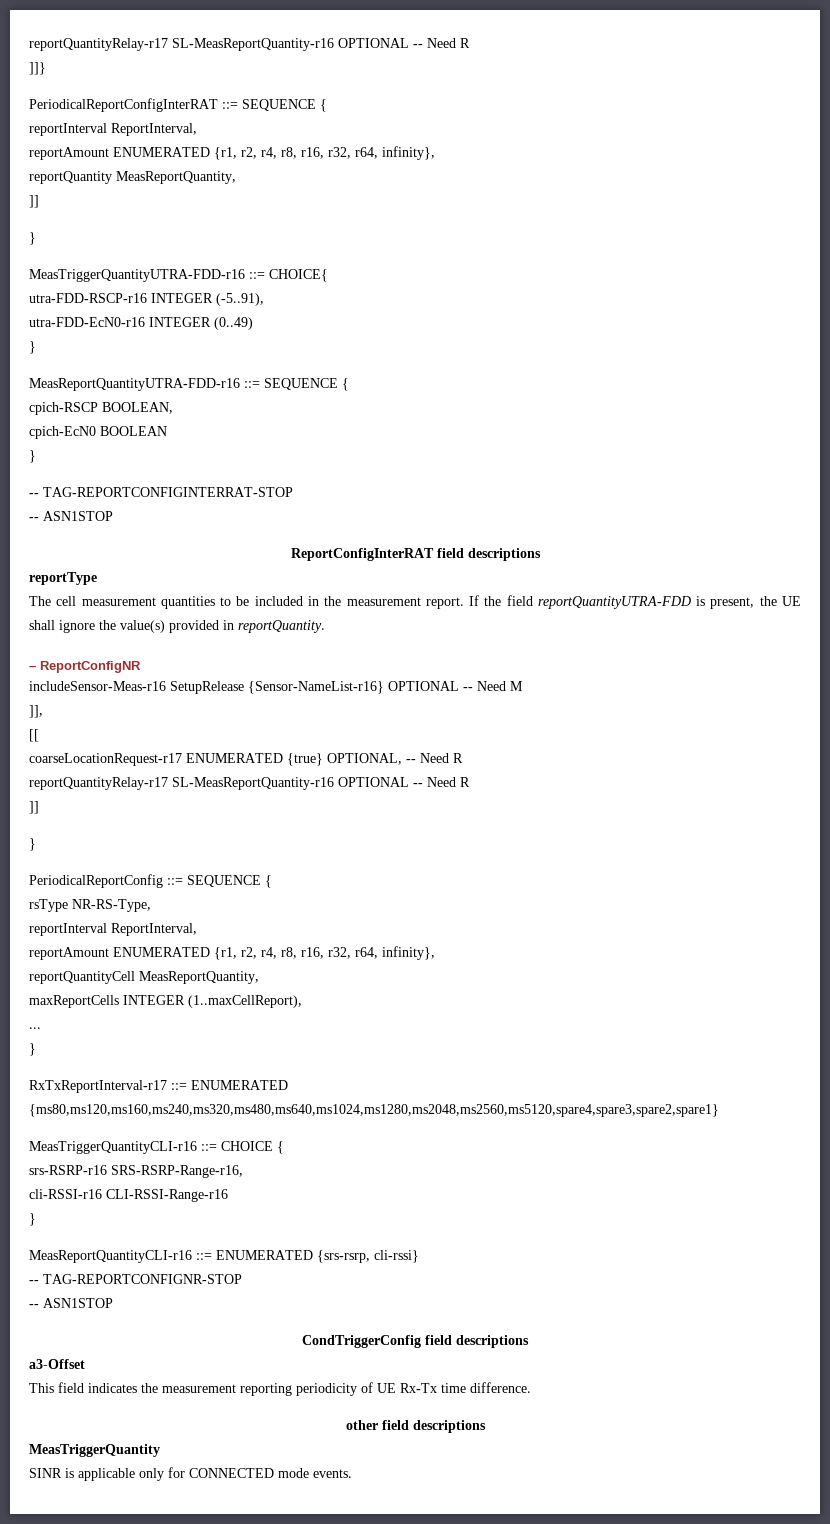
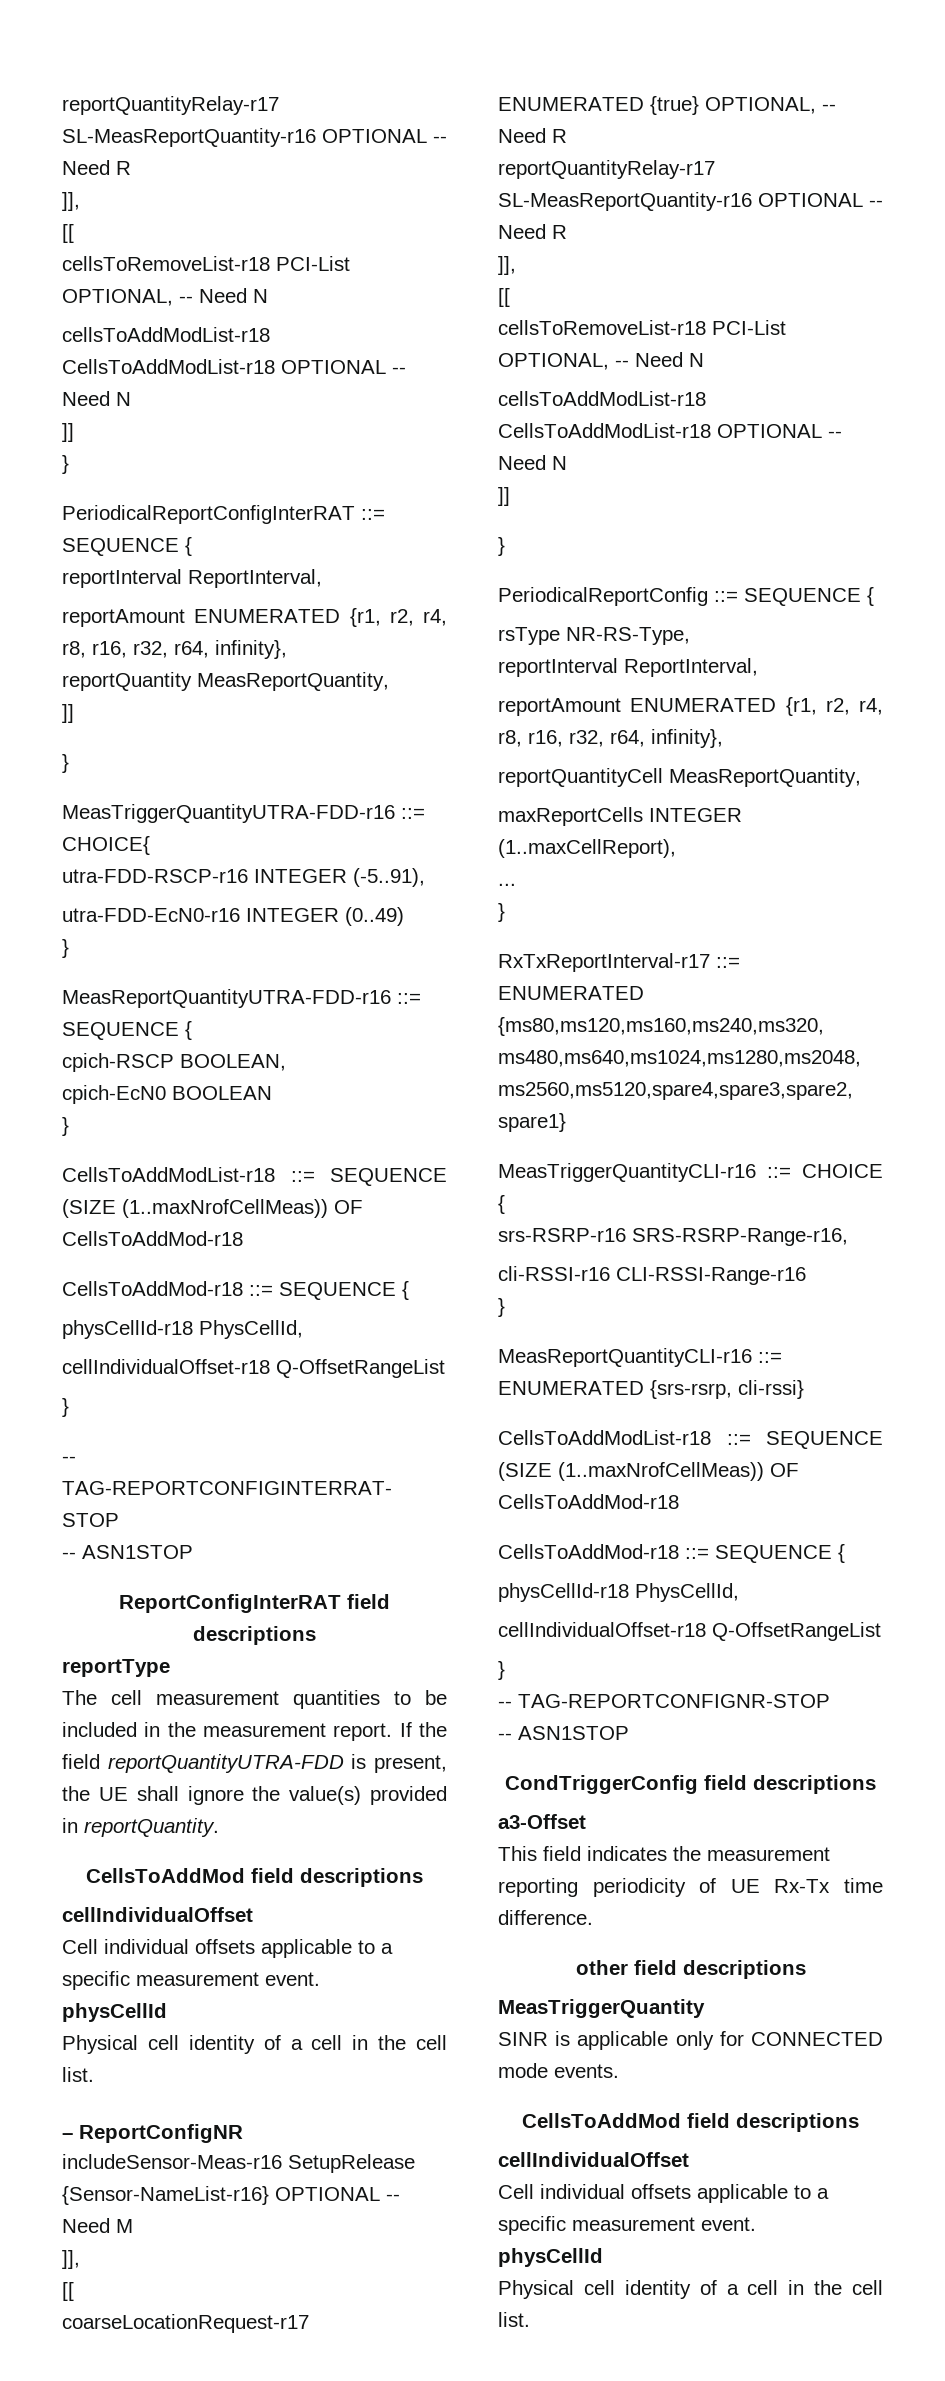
[29,38,470,51] [29,62,46,75] reportQuantityRelay-r17 SL-MeasReportQuantity-r16 OPTIONAL -- Need R // ]]} -> [62,96,279,115] [62,128,447,147] [62,160,131,175] [62,192,80,211] [62,224,74,243] [62,256,350,271] [62,288,268,306] [62,327,270,342] [62,359,406,374] [62,391,131,406] [62,423,74,442] [62,455,69,474] reportQuantityRelay-r17 SL-MeasReportQuantity-r16 OPTIONAL -- Need R // ]], // [[ // cellsToRemoveList-r18 PCI-List OPTIONAL, -- Need N // cellsToAddModList-r18 CellsToAddModList-r18 OPTIONAL -- Need N // ]] // }
(36, 456) none -> [62,1167,447,1186] [62,1199,363,1218] [62,1231,243,1246] [62,1281,409,1300] [62,1320,303,1339] [62,1359,445,1378] [62,1398,69,1417] // CellsToAddModList-r18 ::= SEQUENCE (SIZE (1..maxNrofCellMeas)) OF CellsToAddMod-r18 // CellsToAddMod-r18 ::= SEQUENCE { // physCellId-r18 PhysCellId, // cellIndividualOffset-r18 Q-OffsetRangeList // }
(325, 626) none -> [86,1868,423,1887] [62,1907,253,1922] [62,1939,393,1958] [62,1971,320,1990] [62,2003,167,2022] [62,2035,447,2054] [62,2067,94,2082] // CellsToAddMod field descriptions // cellIndividualOffset // Cell individual offsets applicable to a specific measurement event. // physCellId // Physical cell identity of a cell in the cell list.
(470, 782) none -> [498,256,516,275] [498,288,510,307] [498,320,786,335] [498,352,704,370] [498,391,706,406] [498,423,842,438] [498,455,567,470] // ]], // [[ // cellsToRemoveList-r18 PCI-List OPTIONAL, -- Need N // cellsToAddModList-r18 CellsToAddModList-r18 OPTIONAL -- Need N
(419, 1256) none -> [498,1430,883,1449] [498,1462,799,1481] [498,1494,679,1509] [498,1544,845,1563] [498,1583,739,1602] [498,1622,881,1641] [498,1661,505,1680] // CellsToAddModList-r18 ::= SEQUENCE (SIZE (1..maxNrofCellMeas)) OF CellsToAddMod-r18 // CellsToAddMod-r18 ::= SEQUENCE { // physCellId-r18 PhysCellId, // cellIndividualOffset-r18 Q-OffsetRangeList // }
(352, 1473) none -> [522,2113,859,2132] [498,2152,689,2167] [498,2184,829,2203] [498,2216,756,2235] [498,2248,603,2267] [498,2280,883,2299] [498,2312,530,2327] // CellsToAddMod field descriptions // cellIndividualOffset // Cell individual offsets applicable to a specific measurement event. // physCellId // Physical cell identity of a cell in the cell list.

